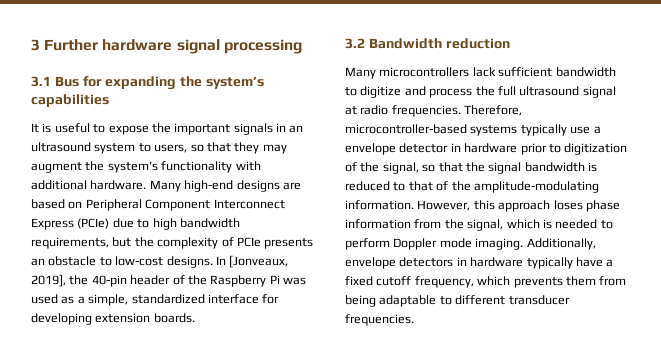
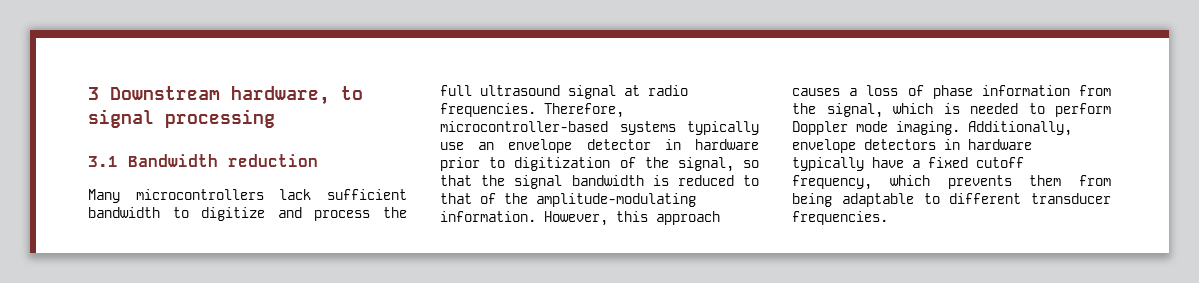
[44,39,173,51] Further hardware -> [110,86,363,105] Downstream hardware, to
[54,76,264,90] [31,94,109,107] [31,123,304,135] [31,142,287,154] [31,161,261,173] [31,180,301,192] [31,199,285,211] [31,218,240,230] [31,237,314,249] [31,255,289,268] [31,274,306,287] [31,294,280,306] [31,313,195,325] [345,38,365,49] Bus for expanding the system’s capabilities // It is useful to expose the important signals in an ultrasound system to users, so that they may augment the system’s functionality with additional hardware. Many high-end designs are based on Peripheral Component Interconnect Express (PCIe) due to high bandwidth requirements, but the complexity of PCIe presents an obstacle to low-cost designs. In [Jonveaux, 2019], the 40-pin header of the Raspberry Pi was used as a simple, standardized interface for developing extension boards. // 3.2 -> (118, 161) none
[593,126,601,134] a -> [478,142,495,150] an
[553,200,583,210] loses -> [792,85,924,96] causes a loss of

